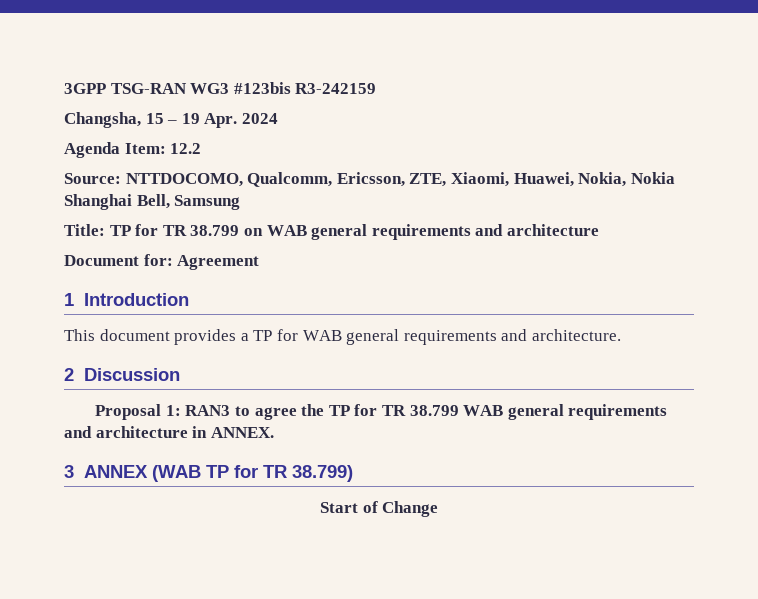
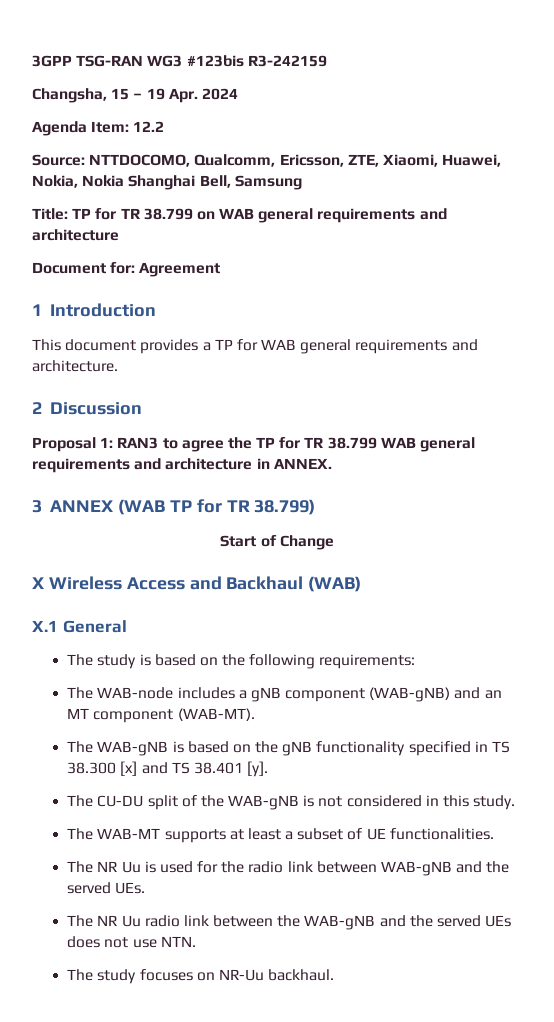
(439, 509) none -> [32,576,362,592] [32,620,127,633] [67,654,416,669] [67,687,502,702] [67,708,255,723] [67,741,511,756] [67,761,269,777] [67,795,516,810] [67,828,494,843] [67,861,510,876] [67,882,146,894] [67,915,512,930] [67,936,196,948] [67,969,335,984] // X Wireless Access and Backhaul (WAB) // X.1 General // The study is based on the following requirements: // The WAB-node includes a gNB component (WAB-gNB) and an MT component (WAB-MT). // The WAB-gNB is based on the gNB functionality specified in TS 38.300 [x] and TS 38.401 [y]. // The CU-DU split of the WAB-gNB is not considered in this study. // The WAB-MT supports at least a subset of UE functionalities. // The NR Uu is used for the radio link between WAB-gNB and the served UEs. // The NR Uu radio link between the WAB-gNB and the served UEs does not use NTN. // The study focuses on NR-Uu backhaul.

